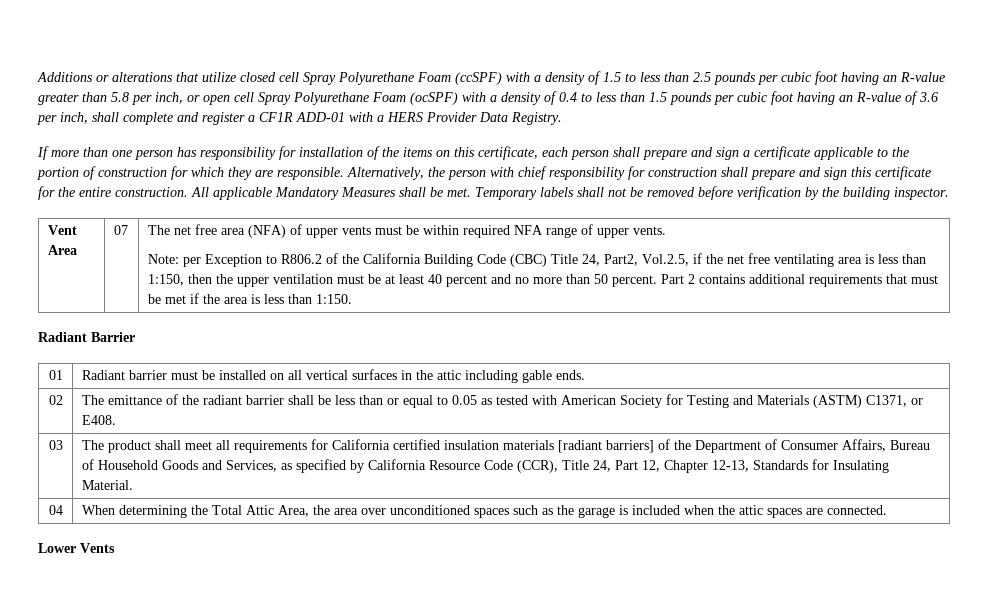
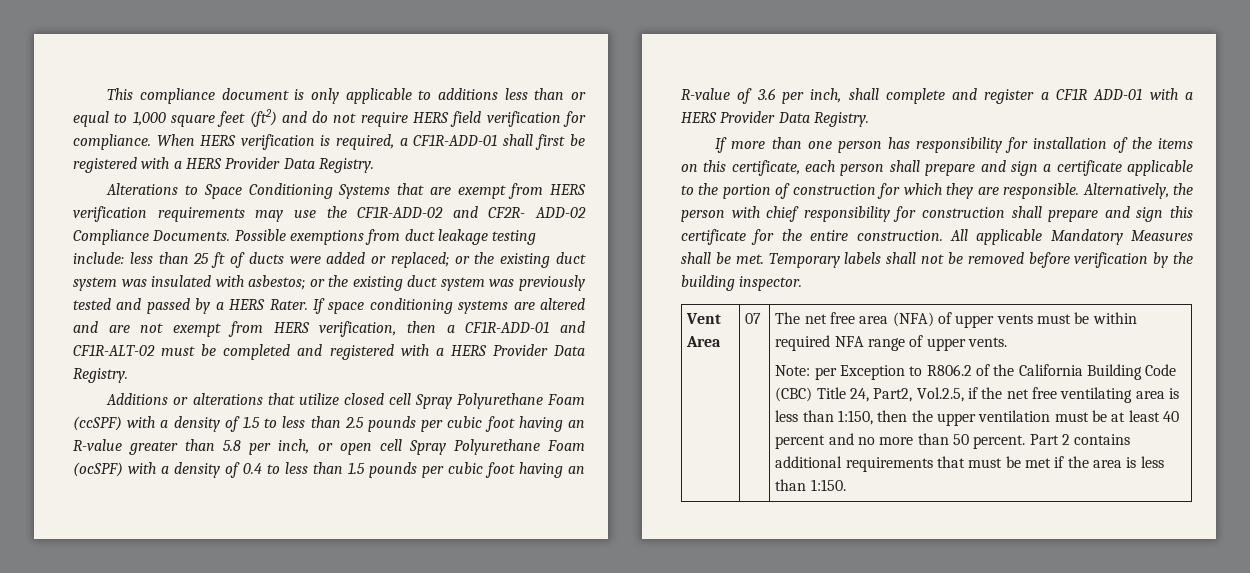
(37, 77) none -> [107,88,587,104] [73,109,587,127] [73,134,586,150] [73,157,374,173] [106,183,587,199] [73,206,586,222] [73,229,537,245] [73,252,586,268] [73,275,586,291] [73,298,585,314] [73,321,585,337] [73,344,586,360] [73,368,128,383] This compliance document is only applicable to additions less than or equal to 1,000 square feet (ft2) and do not require HERS field verification for compliance. When HERS verification is required, a CF1R-ADD-01 shall first be registered with a HERS Provider Data Registry. // Alterations to Space Conditioning Systems that are exempt from HERS verification requirements may use the CF1R-ADD-02 and CF2R- ADD-02 Compliance Documents. Possible exemptions from duct leakage testing include: less than 25 ft of ducts were added or replaced; or the existing duct system was insulated with asbestos; or the existing duct system was previously tested and passed by a HERS Rater. If space conditioning systems are altered and are not exempt from HERS verification, then a CF1R-ADD-01 and CF1R-ALT-02 must be completed and registered with a HERS Provider Data Registry. //
[38,332,135,342] [48,370,63,380] [81,369,585,383] [48,395,63,405] [81,394,923,408] [81,415,116,425] [48,440,63,450] [81,439,930,453] [81,459,889,473] [81,480,133,490] [48,505,63,515] [81,505,887,518] [38,543,115,553] // Radiant Barrier // 01 | Radiant barrier must be installed on all vertical surfaces in the attic including gable ends. // 02 | The emittance of the radiant barrier shall be less than or equal to 0.05 as tested with American Society for Testing and Materials (ASTM) C1371, or E408. // 03 | The product shall meet all requirements for California certified insulation materials [radiant barriers] of the Department of Consumer Affairs, Bureau of Household Goods and Services, as specified by California Resource Code (CCR), Title 24, Part 12, Chapter 12-13, Standards for Insulating Material. // 04 | When determining the Total Attic Area, the area over unconditioned spaces such as the garage is included when the attic spaces are connected. // Lower Vents -> (846, 485) none

